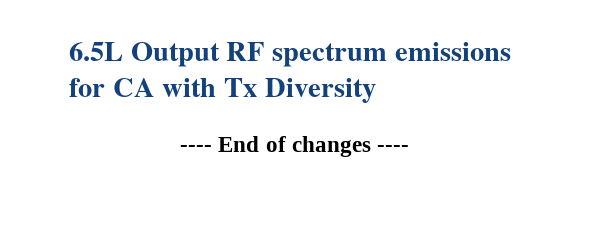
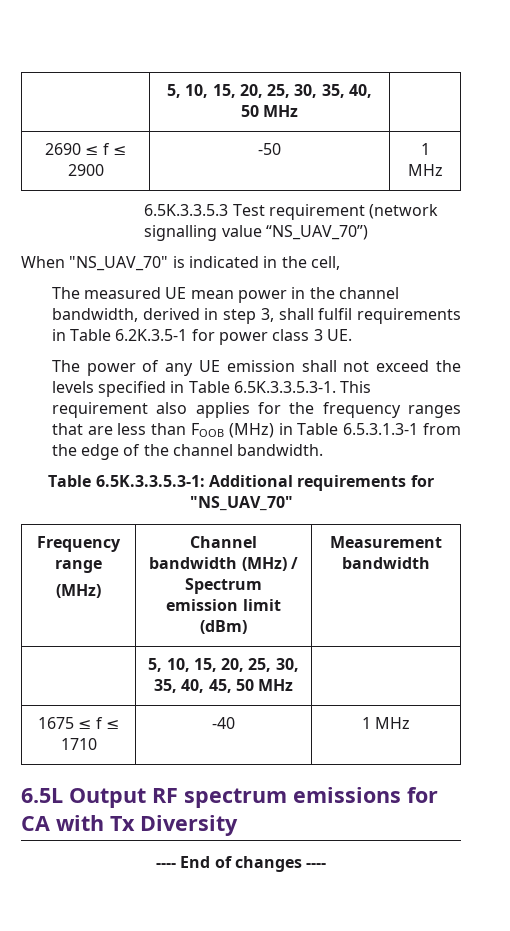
(69, 51) none -> [166,84,373,98] [240,105,299,117] [45,143,126,155] [67,164,104,176] [258,143,281,155] [420,143,430,155] [407,164,443,176] [144,204,439,220] [144,225,368,241] [21,256,340,271] [51,287,400,303] [51,308,461,324] [51,329,353,345] [51,360,461,376] [51,381,372,397] [51,402,461,418] [51,423,461,438] [51,444,324,460] [48,475,434,491] [189,496,293,511] [37,536,121,552] [55,560,102,573] [56,584,101,598] [190,536,257,548] [149,557,298,571] [185,578,262,594] [166,599,281,611] [200,620,248,634] [330,536,442,548] [342,557,430,569] [148,658,299,672] [153,679,294,693] [38,717,119,729] [60,738,97,750] [212,717,236,729] [361,717,411,729] | 5, 10, 15, 20, 25, 30, 35, 40, 50 MHz | // 2690 ≤ f ≤ 2900 | -50 | 1 MHz // 6.5K.3.3.5.3 Test requirement (network signalling value “NS_UAV_70”) // When "NS_UAV_70" is indicated in the cell, // The measured UE mean power in the channel bandwidth, derived in step 3, shall fulfil requirements in Table 6.2K.3.5-1 for power class 3 UE. // The power of any UE emission shall not exceed the levels specified in Table 6.5K.3.3.5.3-1. This requirement also applies for the frequency ranges that are less than FOOB (MHz) in Table 6.5.3.1.3-1 from the edge of the channel bandwidth. // Table 6.5K.3.3.5.3-1: Additional requirements for "NS_UAV_70" // Frequency range // (MHz) | Channel bandwidth (MHz) / Spectrum emission limit (dBm) | Measurement bandwidth // | 5, 10, 15, 20, 25, 30, 35, 40, 45, 50 MHz | // 1675 ≤ f ≤ 1710 | -40 | 1 MHz //

